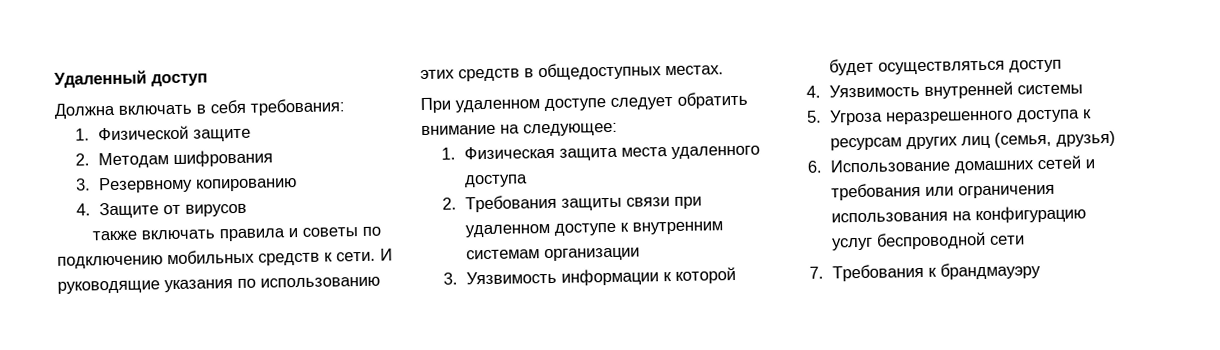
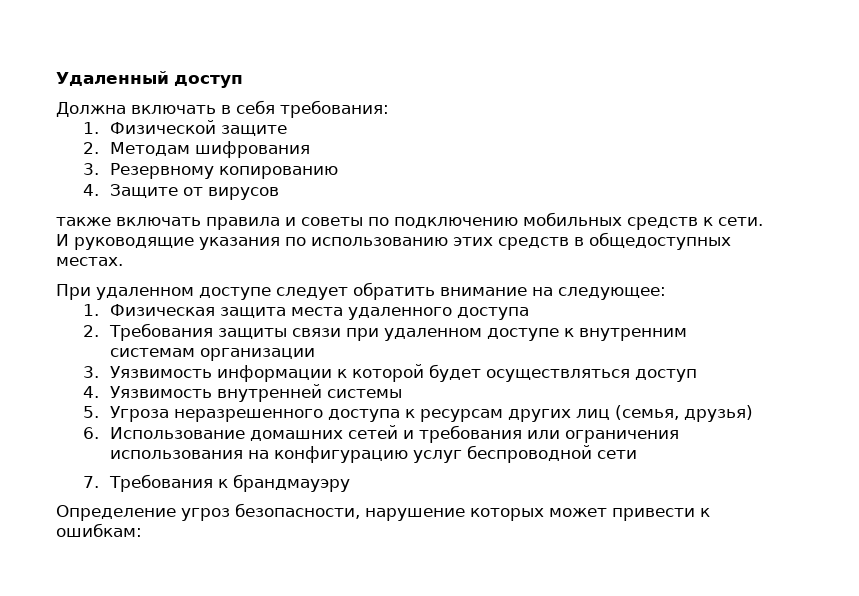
(1041, 271) none -> [56,503,710,521] [56,523,142,537] // Определение угроз безопасности, нарушение которых может привести к ошибкам:

